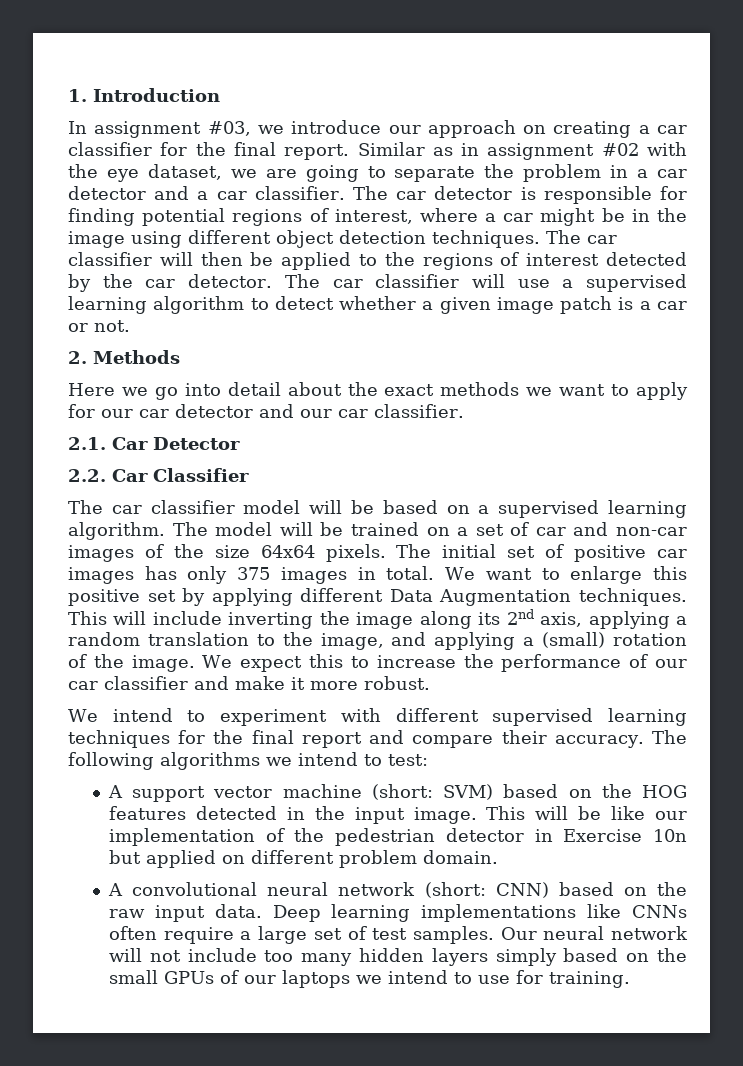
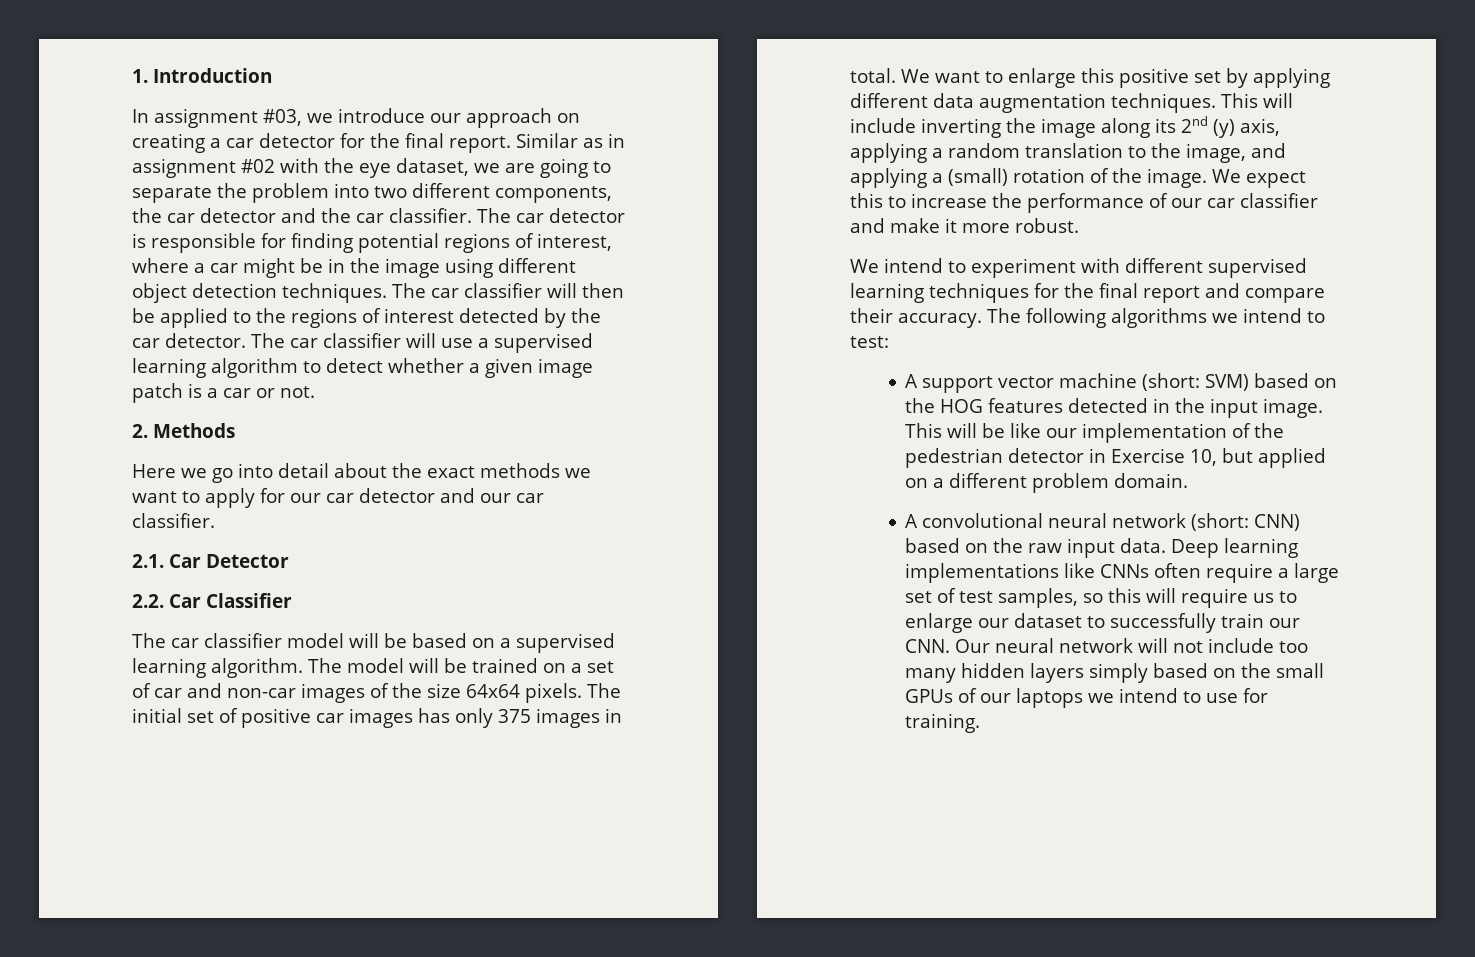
[68,142,152,156] classifier -> [259,133,335,148] detector
[610,165,687,178] [68,186,209,200] in a car detector and a -> [334,183,612,203] [132,208,351,223] into two different components, the car detector and the
[389,589,572,606] Data Augmentation -> [933,93,1106,113] data augmentation
(534, 617) none -> [1213,119,1235,138] (y)
[652,829,687,842] 10n -> [1190,449,1218,466] 10,
(246, 859) none -> [933,478,945,488] a
[412,926,494,944] samples. -> [998,588,1298,608] [905,613,1301,633] [905,639,951,653] samples, so this will require us to enlarge our dataset to successfully train our CNN.

